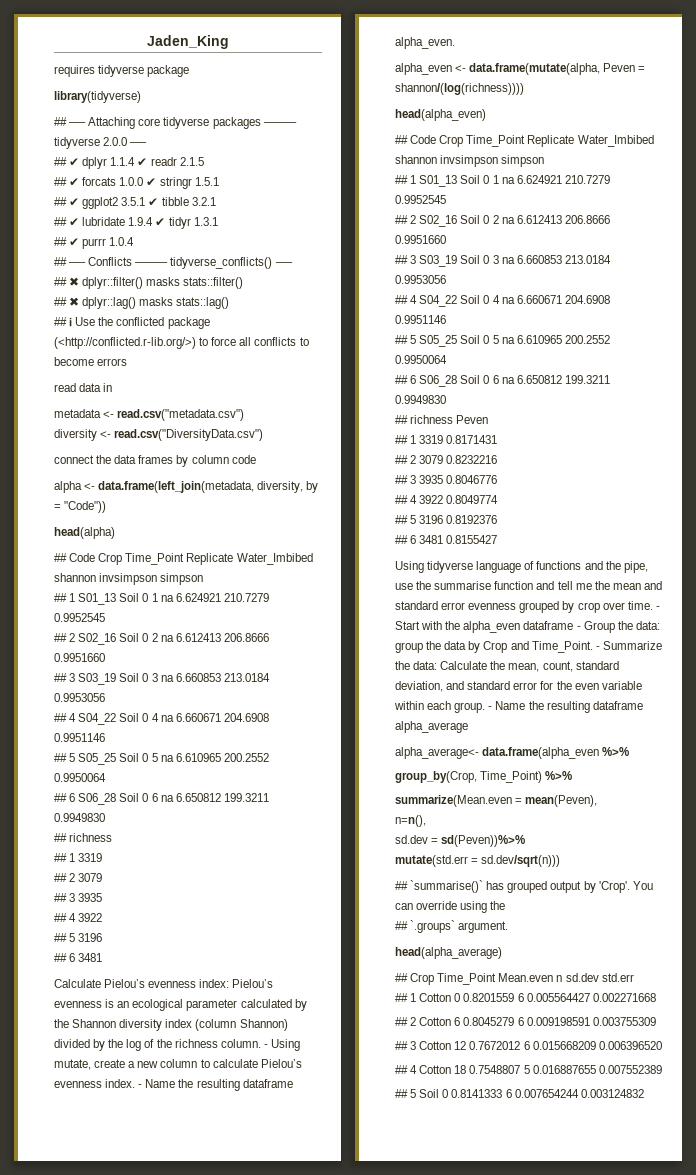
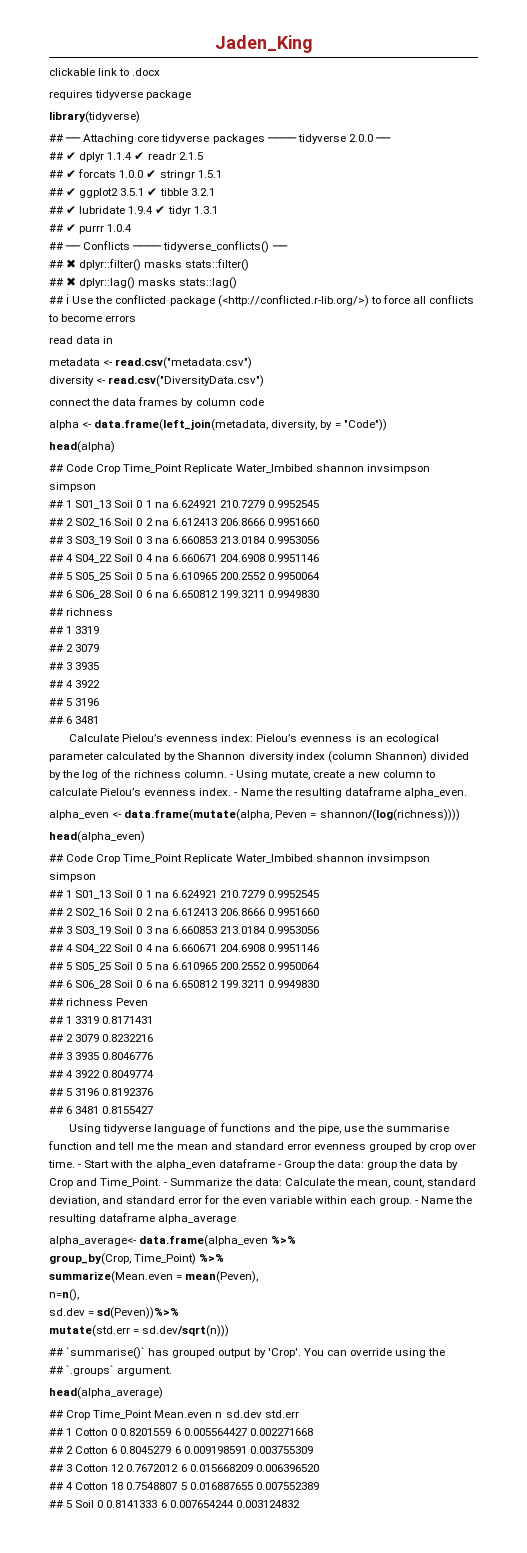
(229, 42) none -> [49,68,161,76] // clickable link to .docx

